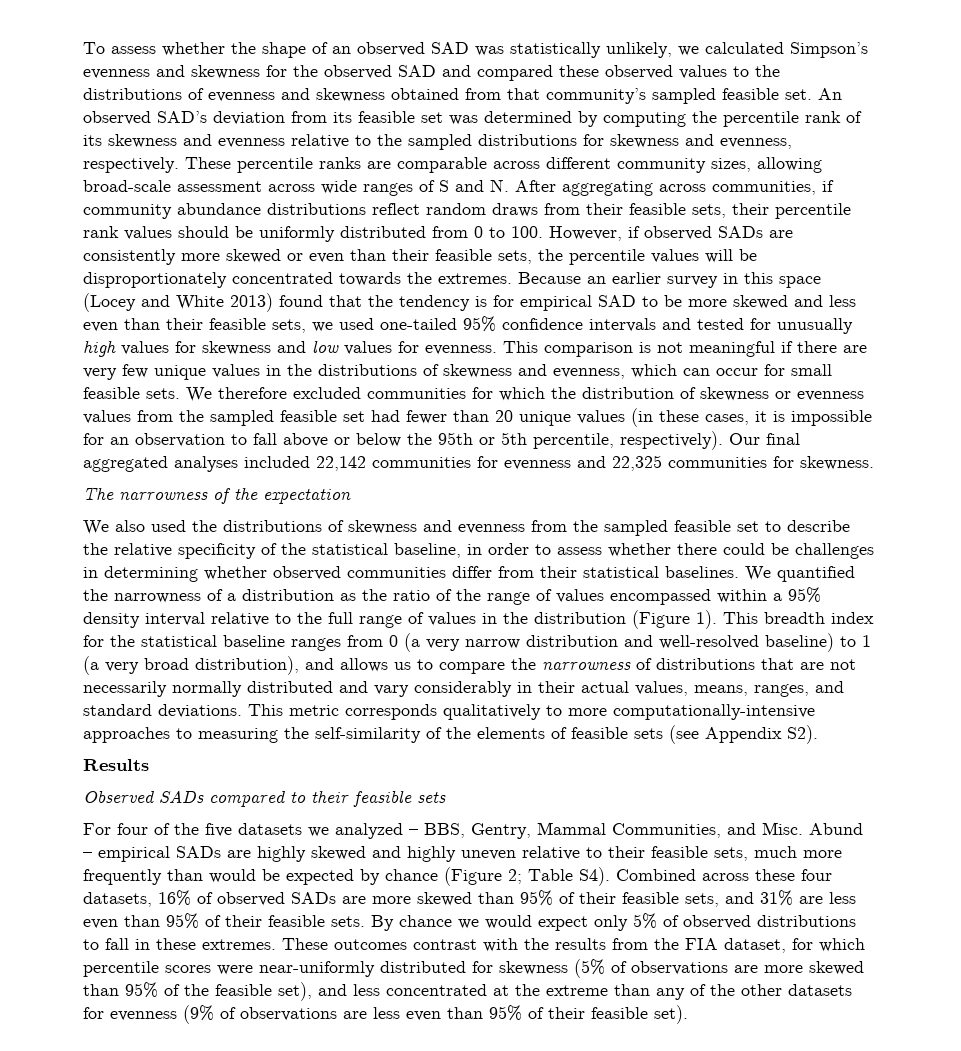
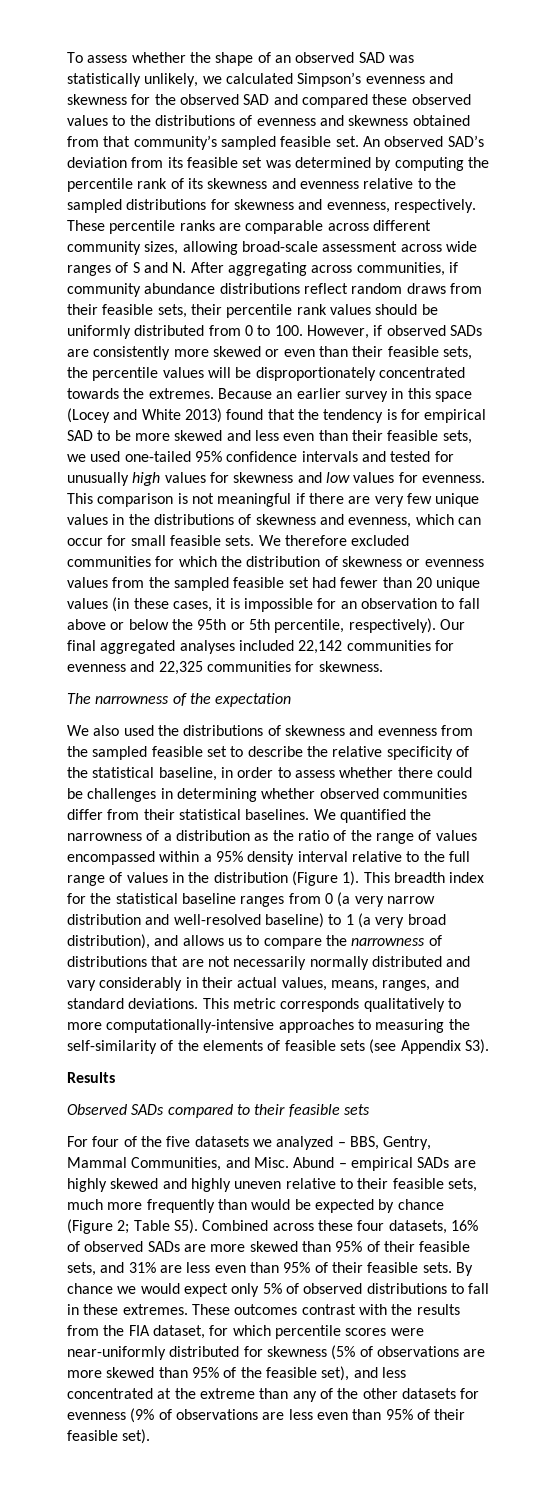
[787,725,818,744] S2). -> [464,1039,489,1054] S3).
[579,867,610,886] S4). -> [173,1219,198,1234] S5).

